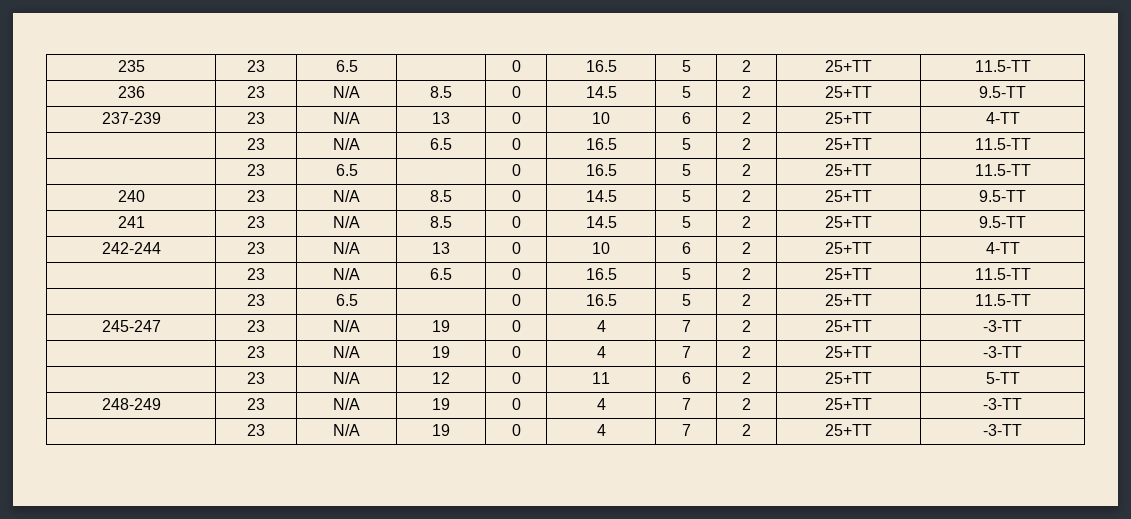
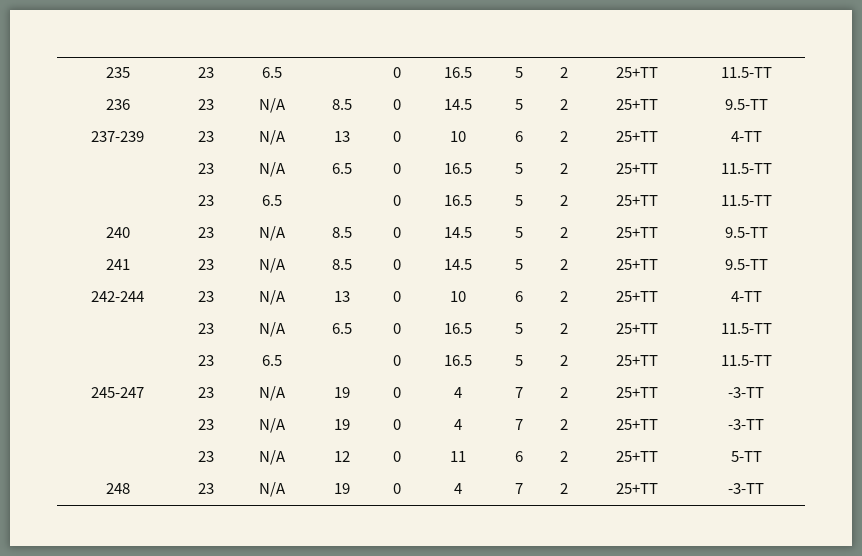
[101,398,161,410] [247,398,265,410] [333,398,360,410] [432,398,450,410] [511,398,521,410] [596,398,606,410] [681,398,691,410] [742,398,751,410] [825,398,872,410] [983,398,1022,410] [247,424,265,436] [333,424,360,436] [432,424,450,436] [511,424,521,436] [596,424,606,436] [681,424,691,436] [742,424,751,436] [825,424,872,436] [983,424,1022,436] 248-249 | 23 | N/A | 19 | 0 | 4 | 7 | 2 | 25+TT | -3-TT // | 23 | N/A | 19 | 0 | 4 | 7 | 2 | 25+TT | -3-TT -> [105,483,130,494] [198,483,214,494] [259,482,286,497] [334,483,350,494] [392,483,401,494] [453,483,462,494] [515,483,523,494] [559,483,568,494] [615,483,658,494] [728,483,764,494] 248 | 23 | N/A | 19 | 0 | 4 | 7 | 2 | 25+TT | -3-TT

